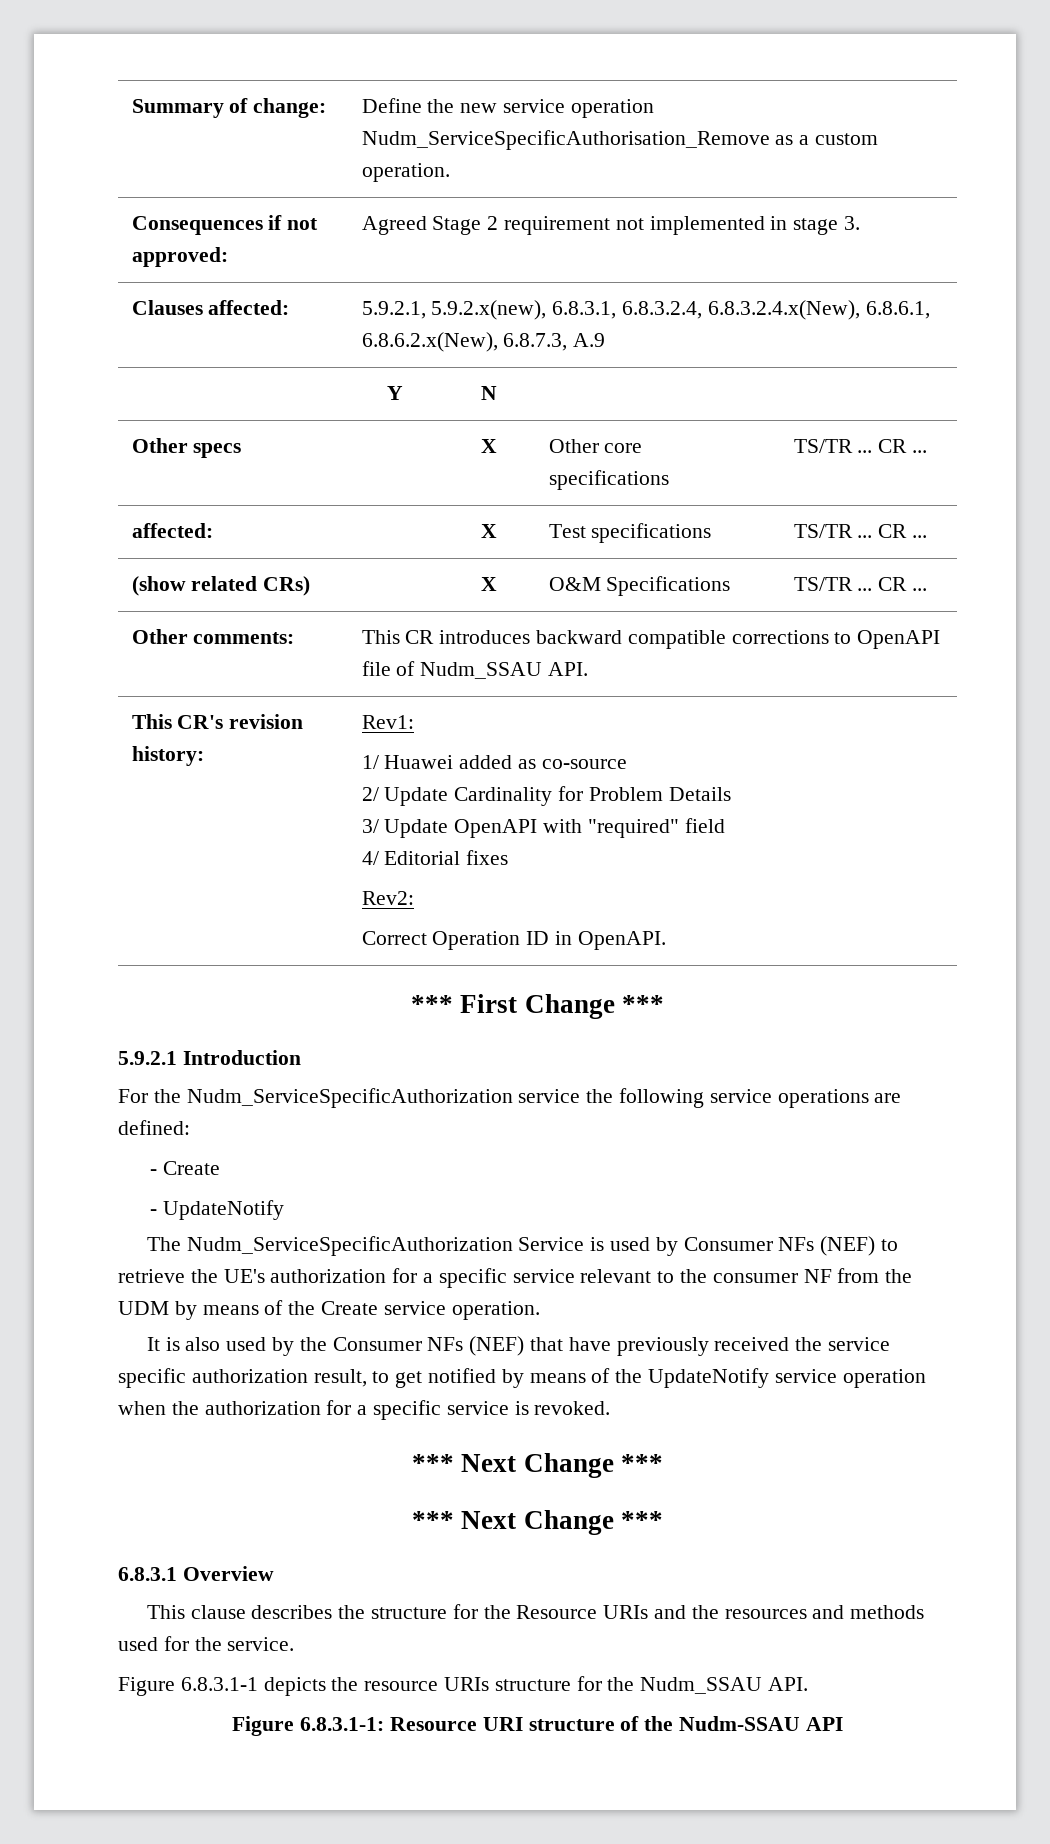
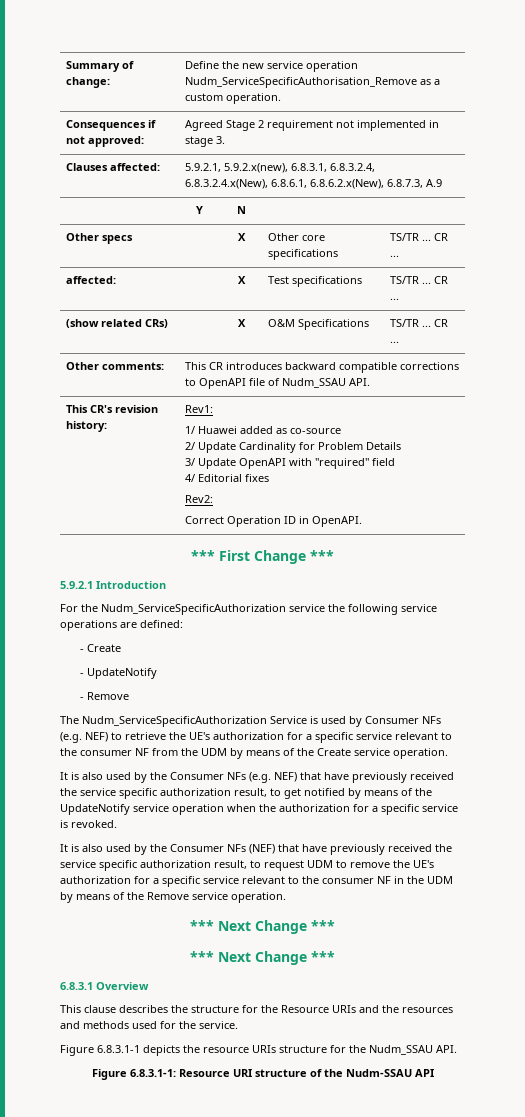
(284, 1210) none -> [79,692,129,700] // - Remove
[820,1236,876,1256] (NEF) -> [60,732,108,743] (e.g. NEF)
[469,1336,525,1356] (NEF) -> [249,772,297,783] (e.g. NEF)
(611, 1408) none -> [60,844,452,855] [60,860,434,871] [60,876,453,887] [60,892,286,903] // It is also used by the Consumer NFs (NEF) that have previously received the service specific authorization result, to request UDM to remove the UE's authorization for a specific service relevant to the consumer NF in the UDM by means of the Remove service operation.

